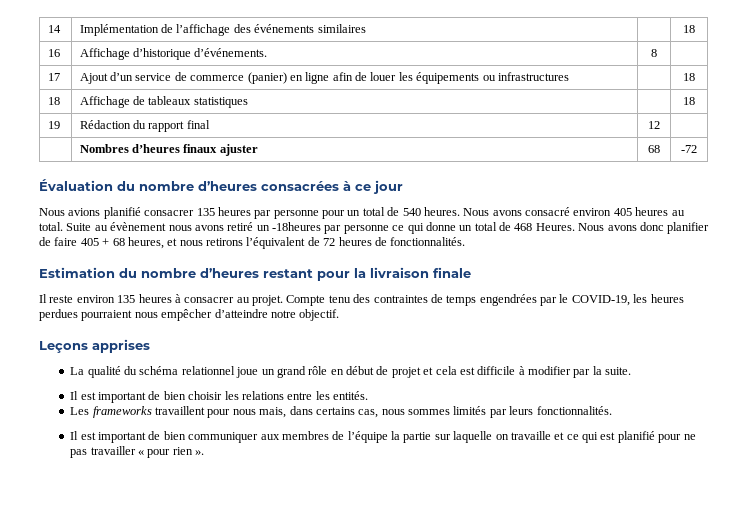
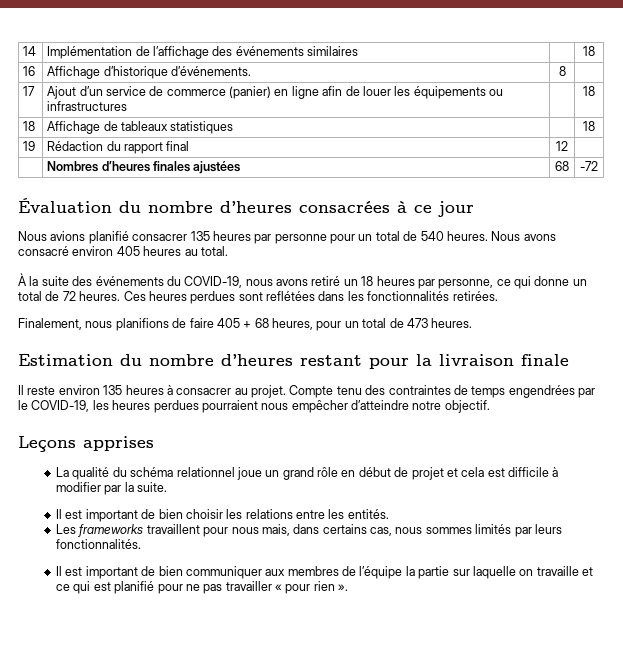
[183,144,258,156] finaux ajuster -> [152,161,241,174] finales ajustées
[66,222,389,234] Suite au évènement nous avons retiré un -18heures par personne -> [18,273,494,289] // À la suite des événements du COVID-19, nous avons retiré un 18 heures par personne,
[514,222,710,234] 468 Heures. Nous avons donc planifier -> [62,291,498,304] [18,318,169,331] 72 heures. Ces heures perdues sont reflétées dans les fonctionnalités retirées. // Finalement, nous planifions
[167,237,466,249] et nous retirons l’équivalent de 72 heures de fonctionnalités. -> [316,318,473,331] pour un total de 473 heures.

